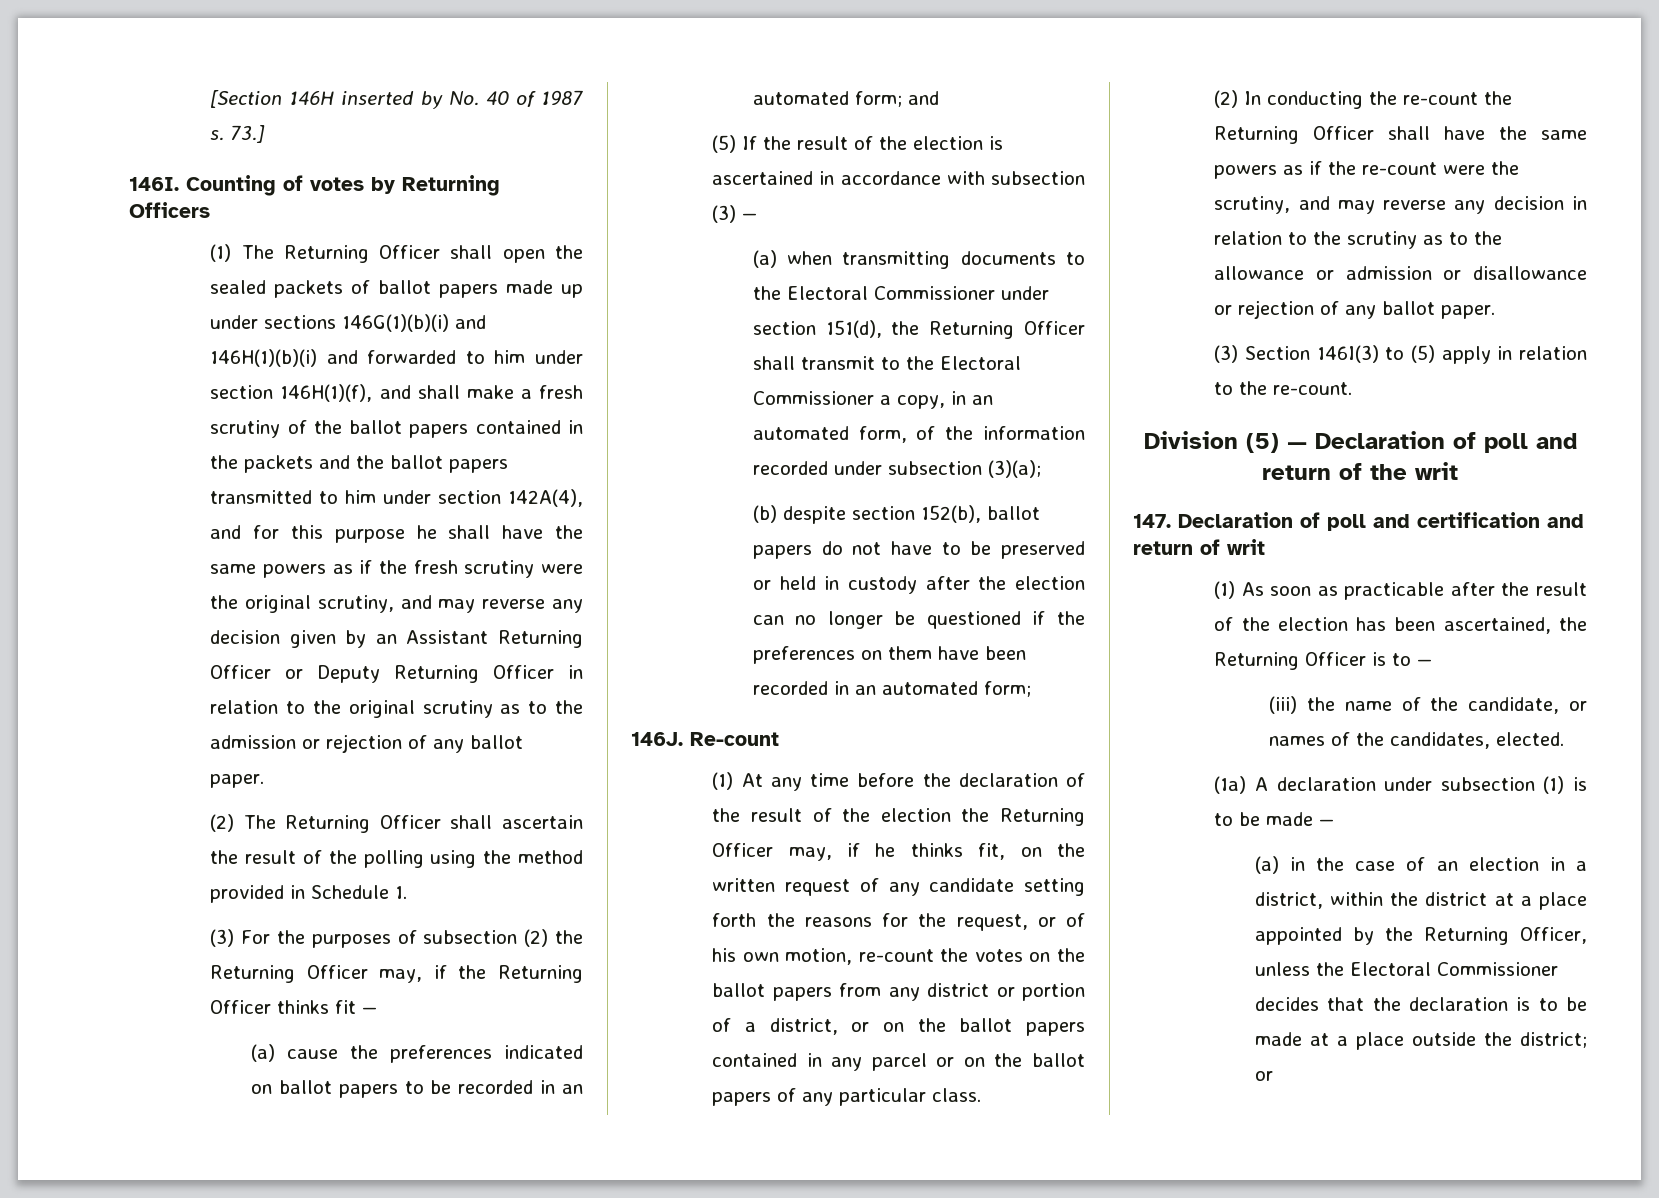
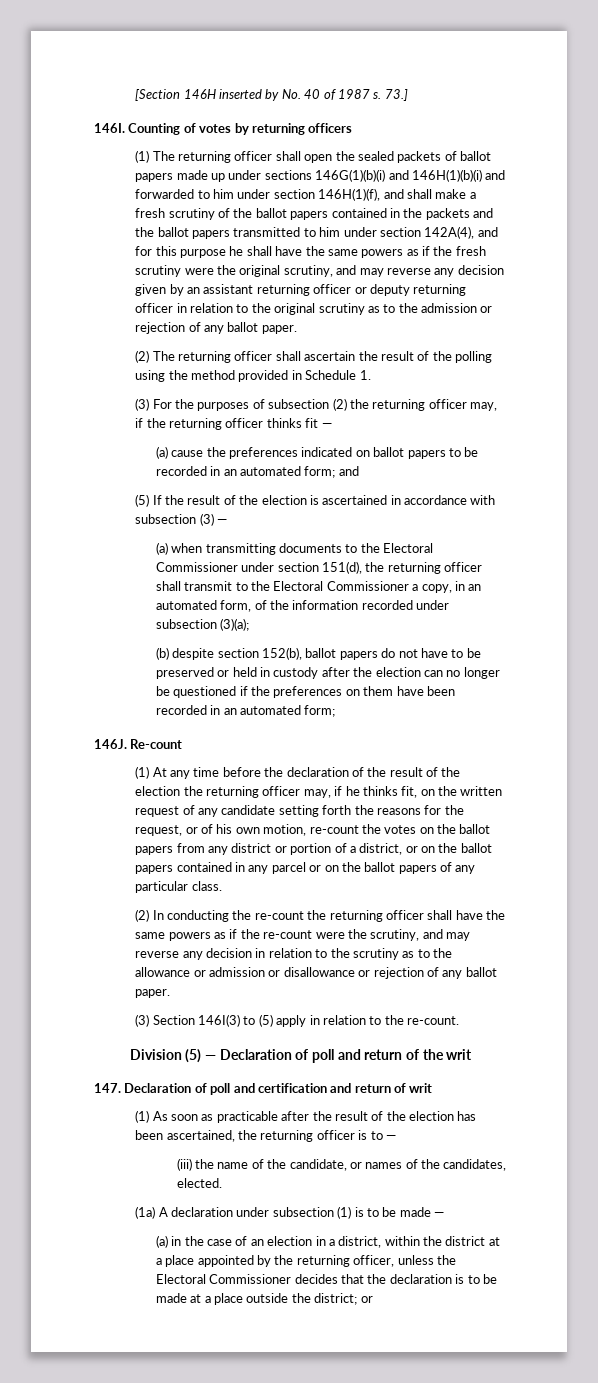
[402,175,500,196] [129,202,210,218] Returning Officers -> [251,123,353,135] returning officers
[283,245,441,263] Returning Officer -> [178,151,273,163] returning officer
[406,630,583,648] [210,665,555,683] Assistant Returning Officer or Deputy Returning Officer -> [203,284,467,296] [135,303,174,313] assistant returning officer or deputy returning officer
[285,815,441,833] Returning Officer -> [178,351,273,363] returning officer
[210,965,368,983] Returning Officer -> [372,399,467,411] returning officer
[497,965,583,983] [210,1000,272,1014] Returning Officer -> [169,418,264,430] returning officer
[929,321,1085,339] Returning Officer -> [387,562,483,574] returning officer
[1000,808,1085,826] [712,843,774,857] Returning Officer -> [206,786,301,798] returning officer
[1214,126,1375,144] Returning Officer -> [329,910,424,922] returning officer
[1214,652,1367,670] Returning Officer -> [260,1130,355,1142] returning officer
[1423,927,1587,945] Returning Officer, -> [296,1255,395,1267] returning officer,

